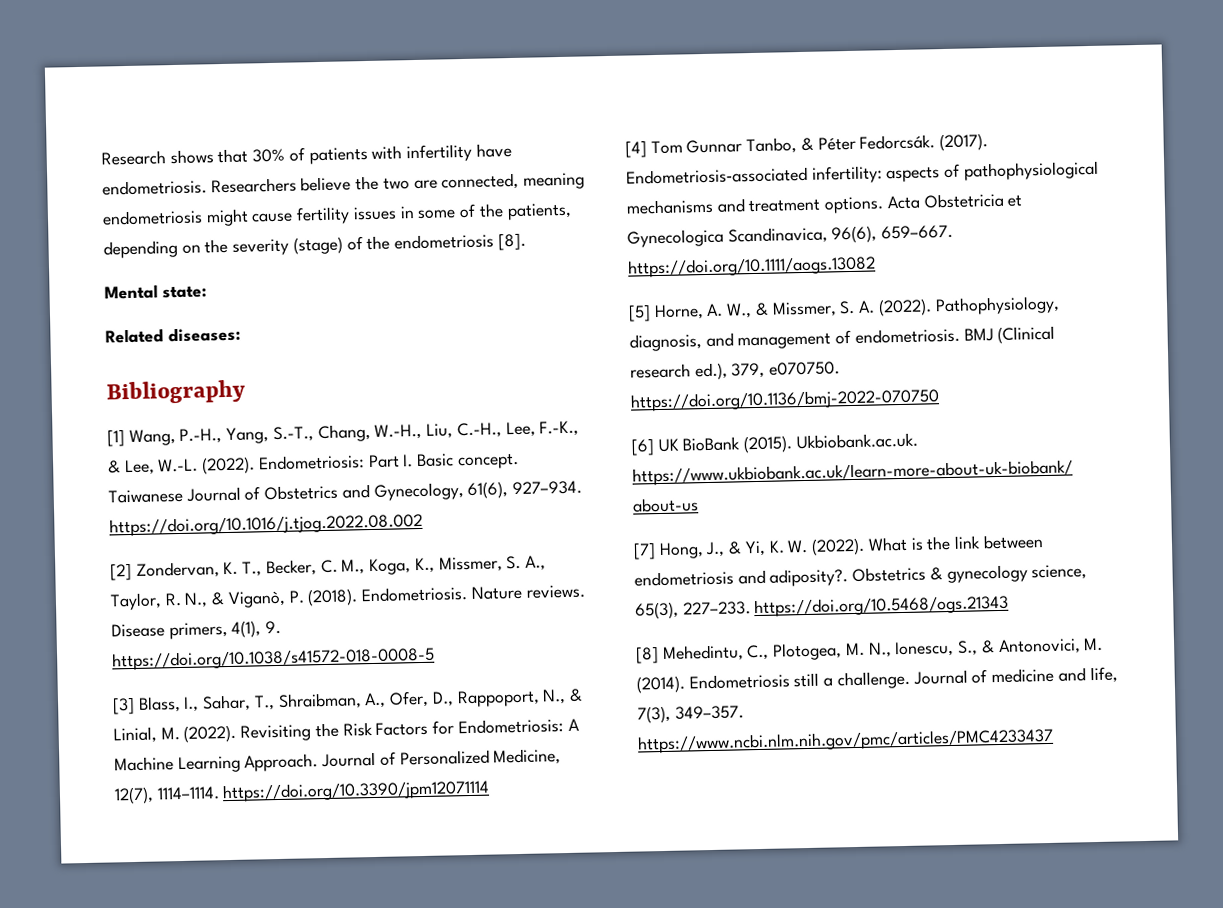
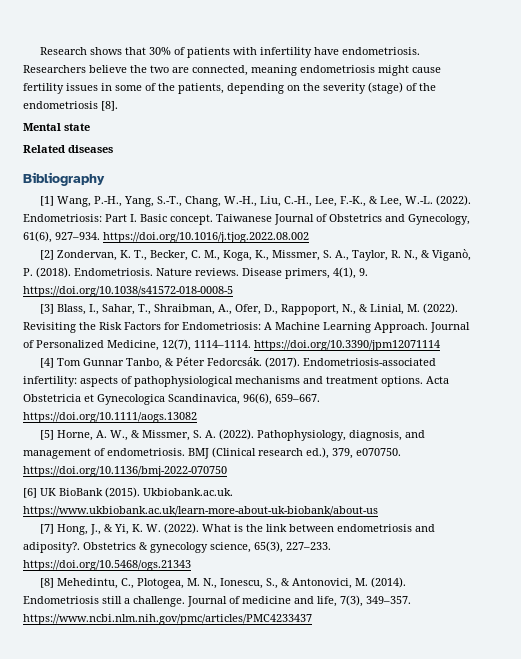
[161,285,207,299] state: -> [64,123,90,131] state
[167,326,241,343] diseases: -> [68,145,113,153] diseases

